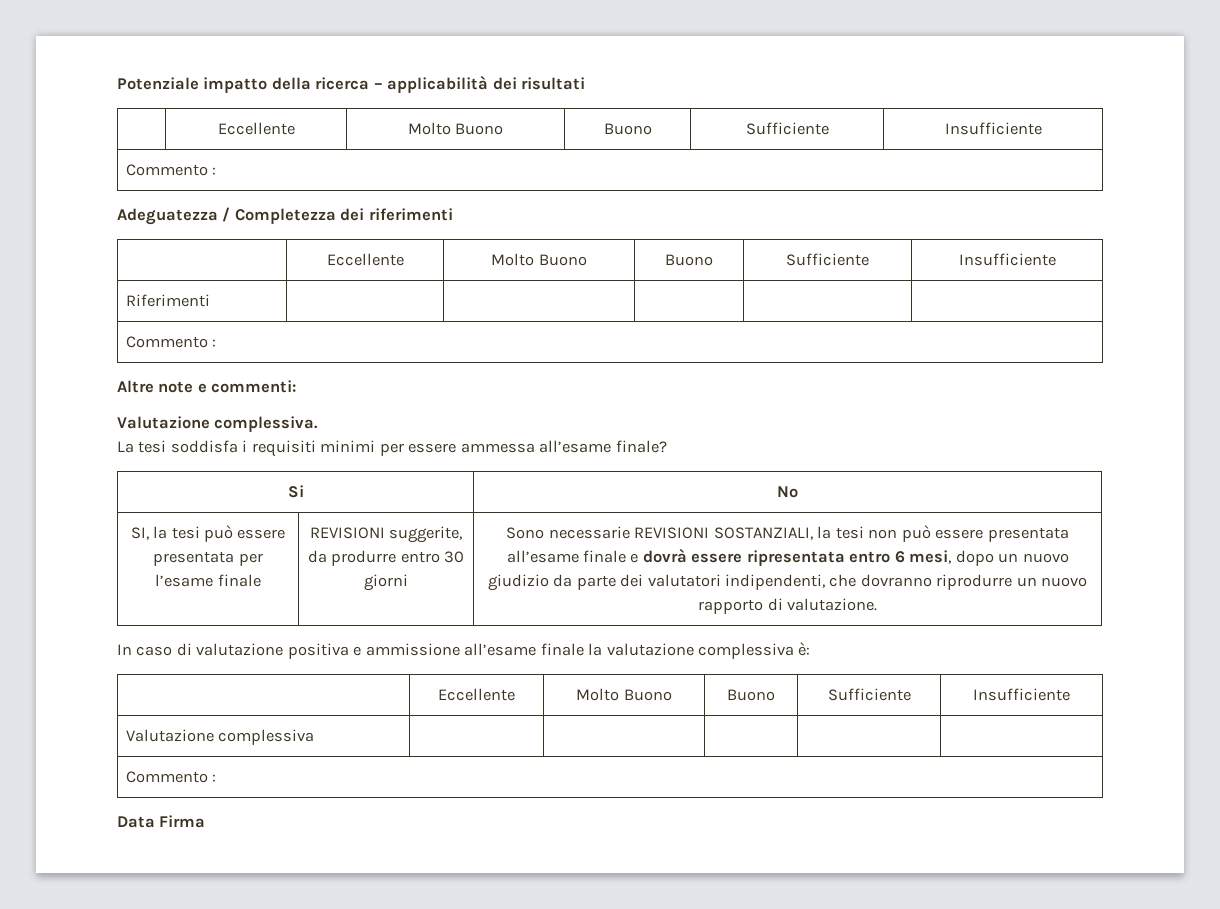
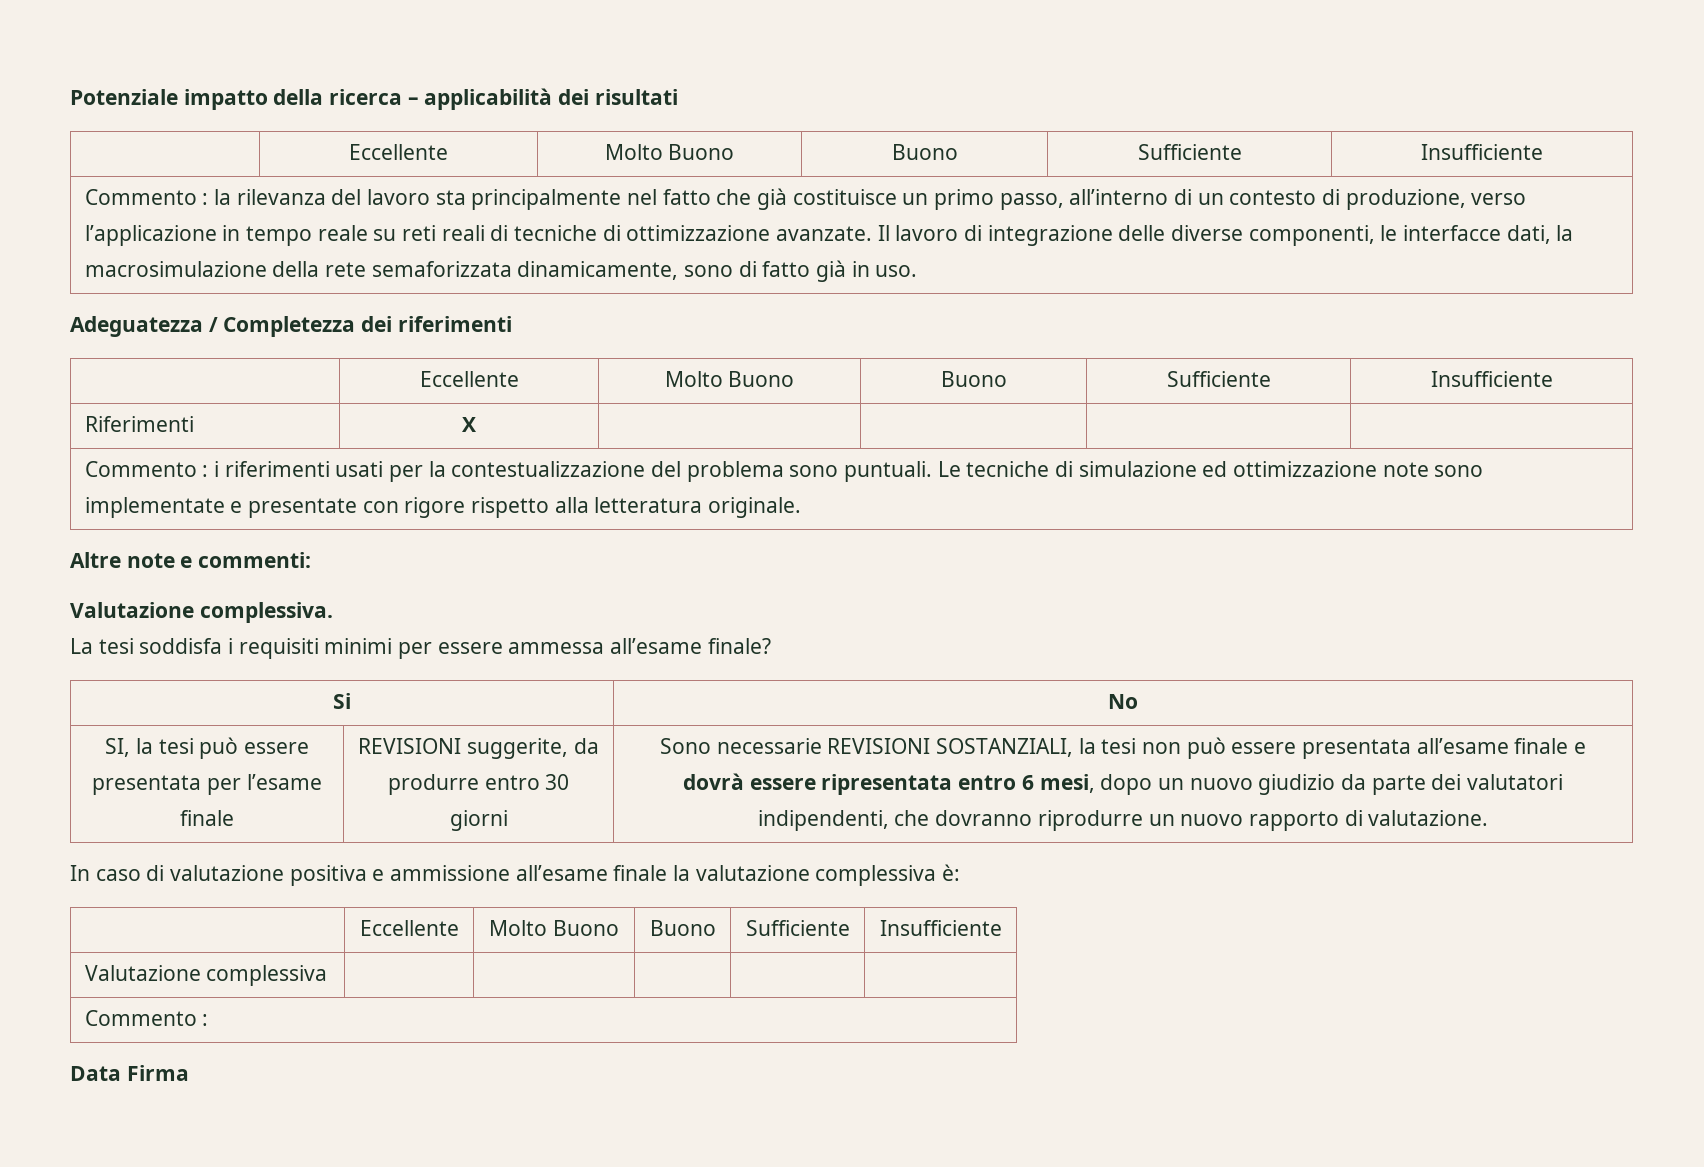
(217, 171) none -> [213,188,1527,210] [84,225,1574,246] [84,260,918,282] la rilevanza del lavoro sta principalmente nel fatto che già costituisce un primo passo, all’interno di un contesto di produzione, verso l’applicazione in tempo reale su reti reali di tecniche di ottimizzazione avanzate. Il lavoro di integrazione delle diverse componenti, le interfacce dati, la macrosimulazione della rete semaforizzata dinamicamente, sono di fatto già in uso.
[125,336,217,348] | | | | // Commento : -> [462,417,476,432] [84,461,1484,482] [84,497,801,518] X | | | | // Commento : i riferimenti usati per la contestualizzazione del problema sono puntuali. Le tecniche di simulazione ed ottimizzazione note sono implementate e presentate con rigore rispetto alla letteratura originale.

